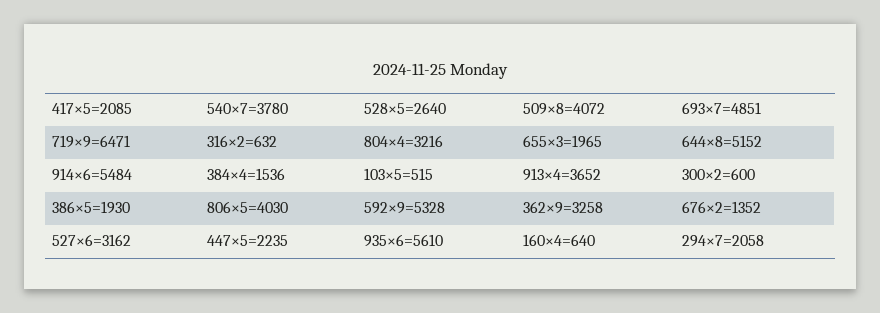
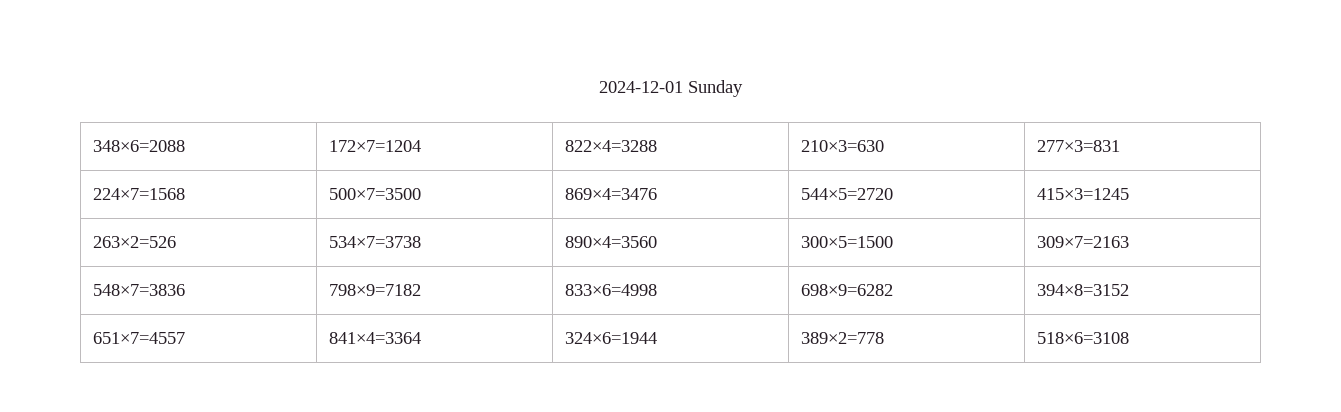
[372,63,509,79] [52,102,133,114] [207,103,289,114] [364,102,447,114] [523,103,606,115] [682,102,762,115] [52,135,131,148] [207,135,278,147] [364,135,444,147] [523,135,603,148] [682,135,763,147] [52,168,133,181] [207,168,286,180] [364,168,434,180] [523,168,602,181] [682,168,756,180] [52,201,131,214] [207,201,289,213] [364,202,446,214] [523,201,604,214] [682,201,762,213] [52,234,132,246] [207,235,289,246] [364,234,444,247] [523,234,596,246] [682,235,765,247] 2024-11-25 Monday // 417×5=2085 | 540×7=3780 | 528×5=2640 | 509×8=4072 | 693×7=4851 // 719×9=6471 | 316×2=632 | 804×4=3216 | 655×3=1965 | 644×8=5152 // 914×6=5484 | 384×4=1536 | 103×5=515 | 913×4=3652 | 300×2=600 // 386×5=1930 | 806×5=4030 | 592×9=5328 | 362×9=3258 | 676×2=1352 // 527×6=3162 | 447×5=2235 | 935×6=5610 | 160×4=640 | 294×7=2058 -> [599,80,743,97] [93,140,186,152] [329,140,422,152] [565,140,658,152] [801,140,885,152] [1037,140,1121,152] [93,188,186,200] [329,188,422,200] [565,188,658,200] [801,188,894,200] [1037,188,1130,200] [93,236,177,248] [329,236,422,248] [565,236,658,248] [801,236,894,248] [1037,236,1130,248] [93,284,186,296] [329,284,422,296] [565,284,658,296] [801,284,894,296] [1037,284,1130,296] [93,332,186,344] [329,332,422,344] [565,332,658,344] [801,332,885,344] [1037,332,1130,344] 2024-12-01 Sunday // 348×6=2088 | 172×7=1204 | 822×4=3288 | 210×3=630 | 277×3=831 // 224×7=1568 | 500×7=3500 | 869×4=3476 | 544×5=2720 | 415×3=1245 // 263×2=526 | 534×7=3738 | 890×4=3560 | 300×5=1500 | 309×7=2163 // 548×7=3836 | 798×9=7182 | 833×6=4998 | 698×9=6282 | 394×8=3152 // 651×7=4557 | 841×4=3364 | 324×6=1944 | 389×2=778 | 518×6=3108

